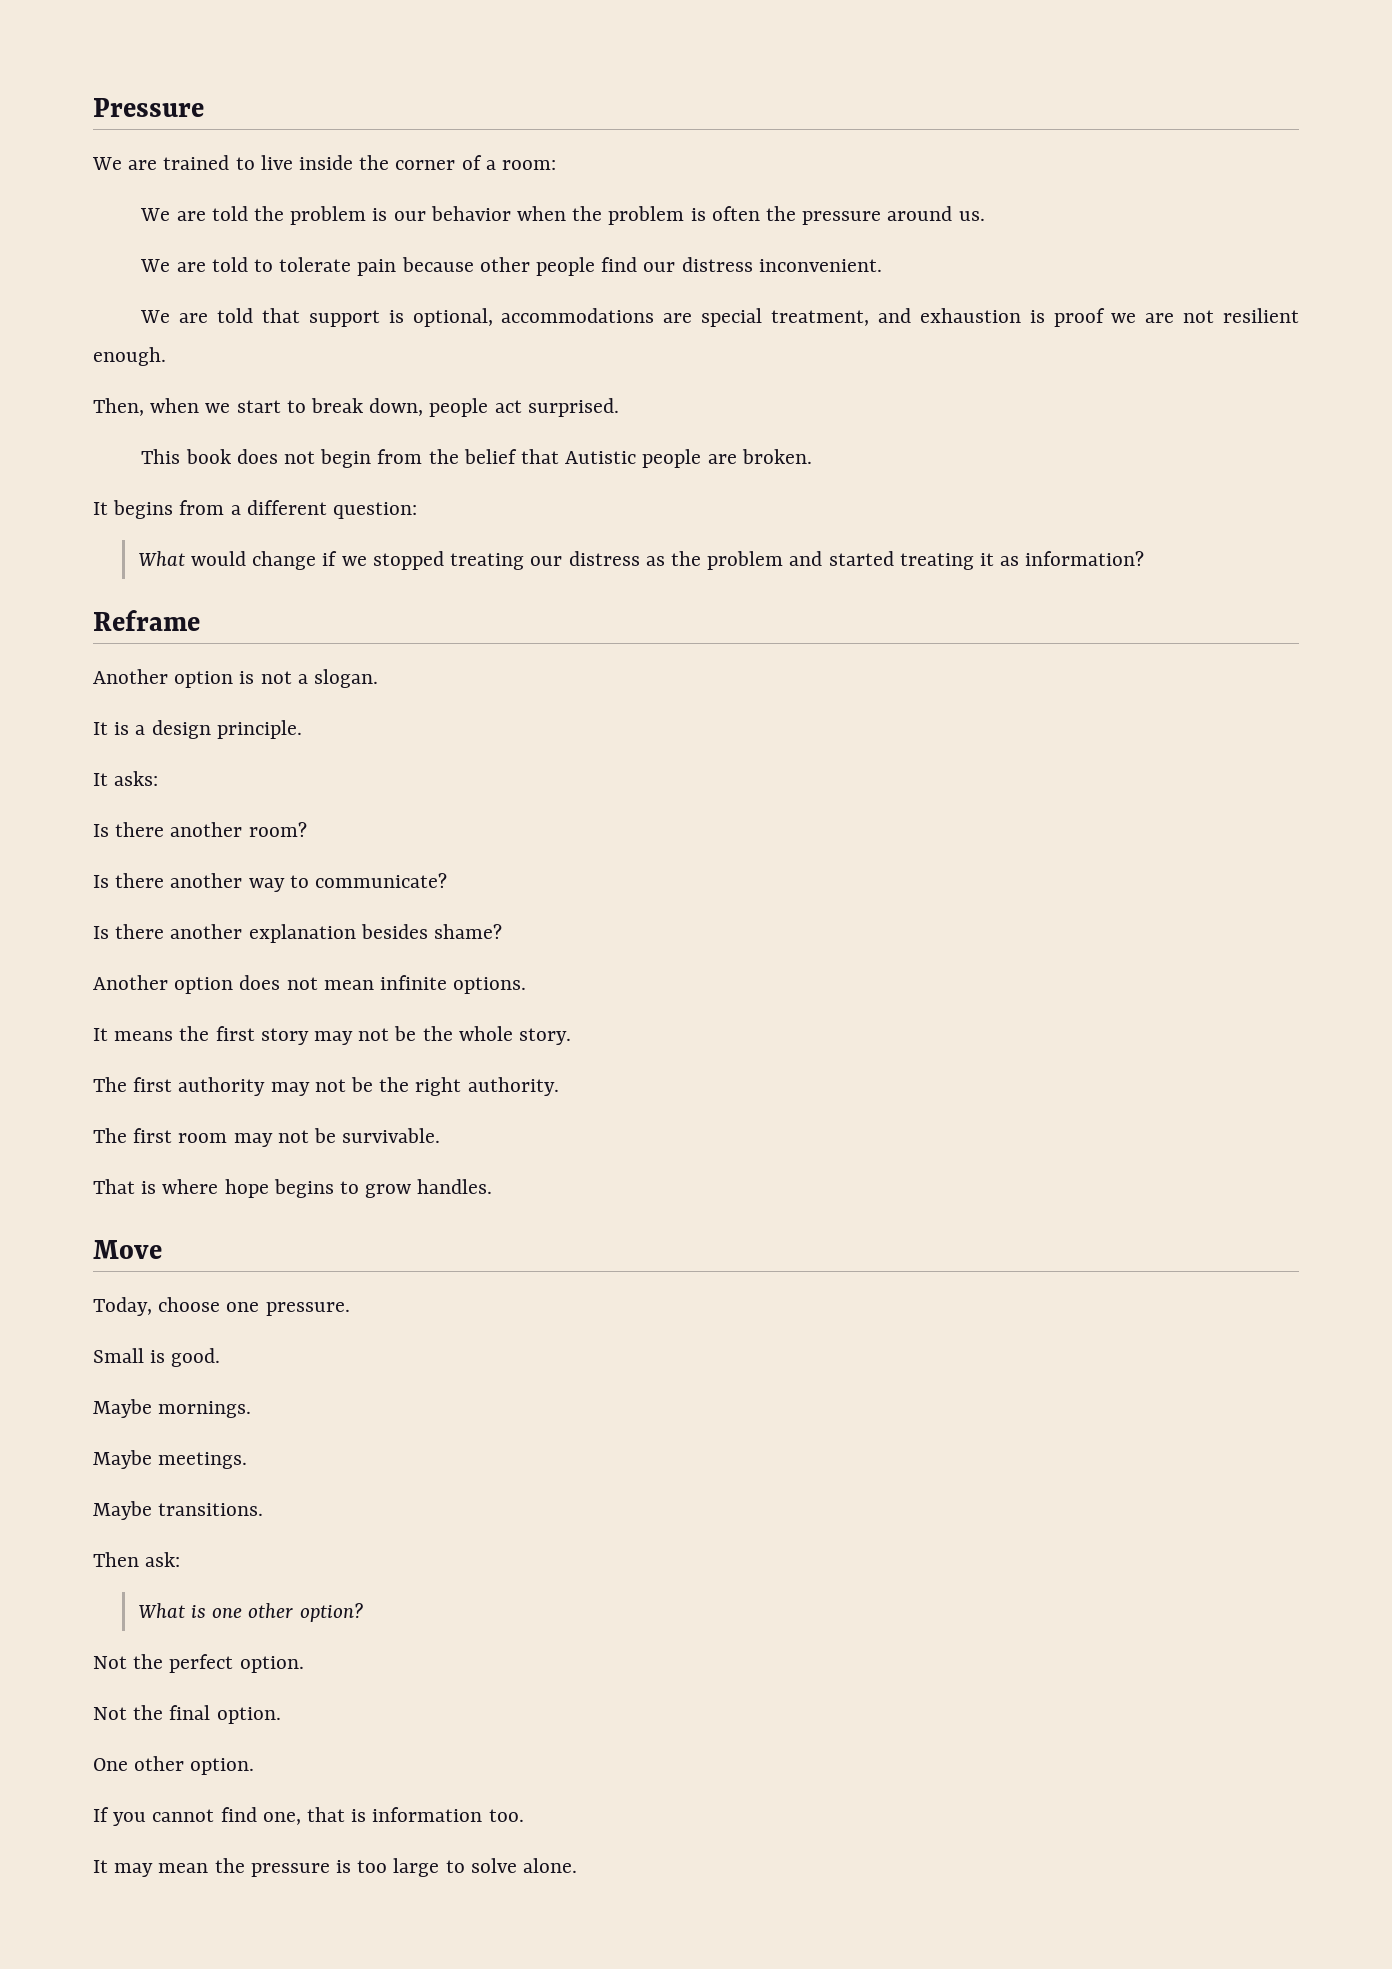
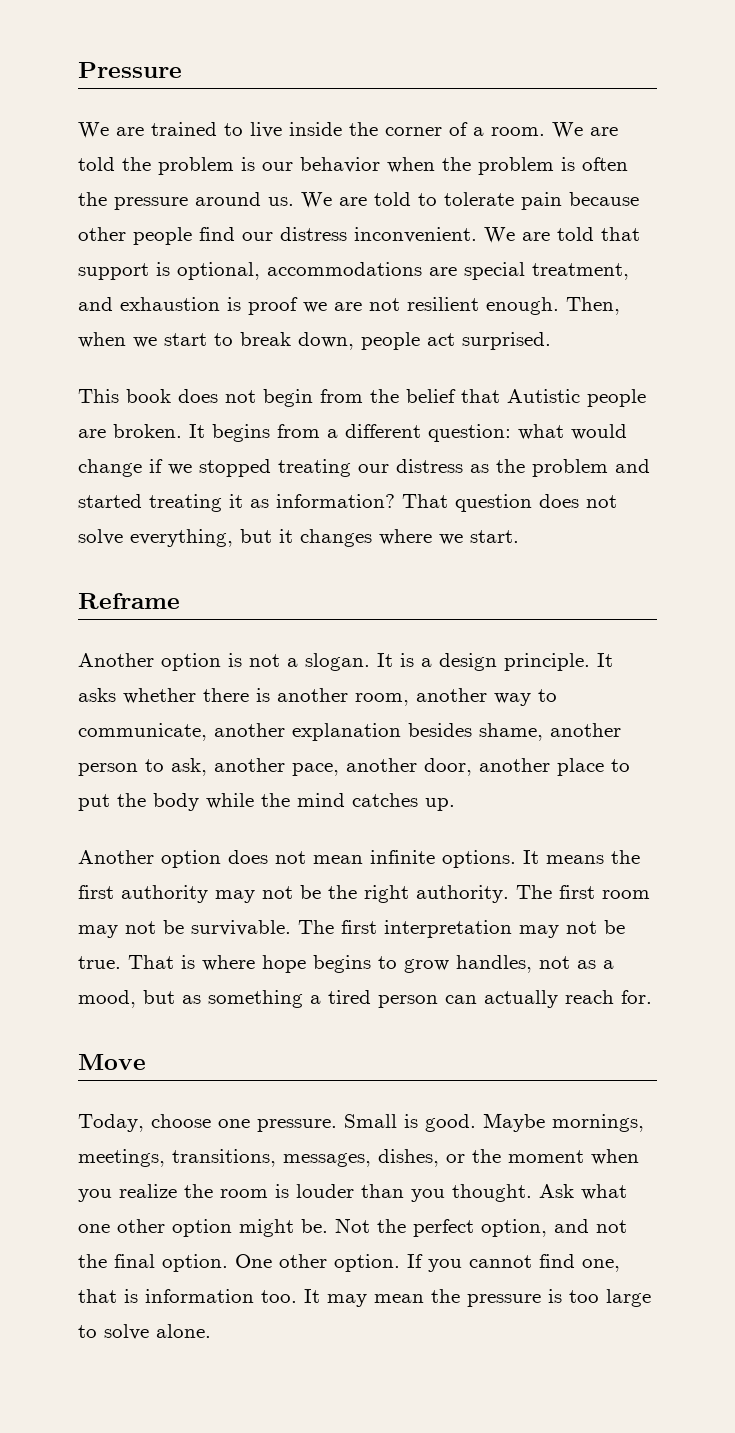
[502,160,557,170] room: // -> [491,127,545,136] room.
(985, 216) // -> (294, 201) none
(882, 265) // -> (477, 235) none
(166, 356) // -> (559, 306) none
(812, 456) // -> (182, 431) none
[137,551,185,566] // What -> [518,424,564,440] what
(1145, 558) none -> [402,494,617,512] [78,529,519,547] That question does not solve everything, but it changes where we start.
(379, 678) // -> (370, 662) none
[93,771,159,786] [93,822,307,837] [93,873,448,892] [93,924,503,943] // It asks: // Is there another room? // Is there another way to communicate? // Is there another explanation besides shame? -> [597,653,613,667] [78,688,557,706] [78,723,621,741] [78,758,630,776] [78,793,455,811] It asks whether there is another room, another way to communicate, another explanation besides shame, another person to ask, another pace, another door, another place to put the body while the mind catches up.
(527, 985) // -> (516, 859) none
[260,1026,572,1045] [93,1077,173,1092] story may not be the whole story. // The first -> (114, 892) none
(559, 1086) // -> (509, 894) none
(441, 1135) // -> [298,920,625,938] [78,956,121,969] The first interpretation may not be true.
[417,1179,493,1194] handles. -> [456,955,614,973] [78,990,652,1008] handles, not as a mood, but as something a tired person can actually reach for.
(350, 1309) // -> (337, 1125) none
[93,1399,252,1418] [93,1450,248,1469] [93,1501,264,1520] [93,1552,181,1567] [137,1603,363,1622] [93,1654,304,1673] [93,1707,127,1720] // Maybe mornings. // Maybe meetings. // Maybe transitions. // Then ask: // What is one other option? // Not the perfect option. // Not -> [483,1113,644,1132] [78,1149,639,1167] [78,1184,627,1202] [78,1218,627,1237] Maybe mornings, meetings, transitions, messages, dishes, or the moment when you realize the room is louder than you thought. Ask what one other option might be. Not the perfect option, and not
(281, 1715) // -> (228, 1263) none
(255, 1766) // -> (400, 1263) none
(524, 1815) // -> (297, 1296) none

